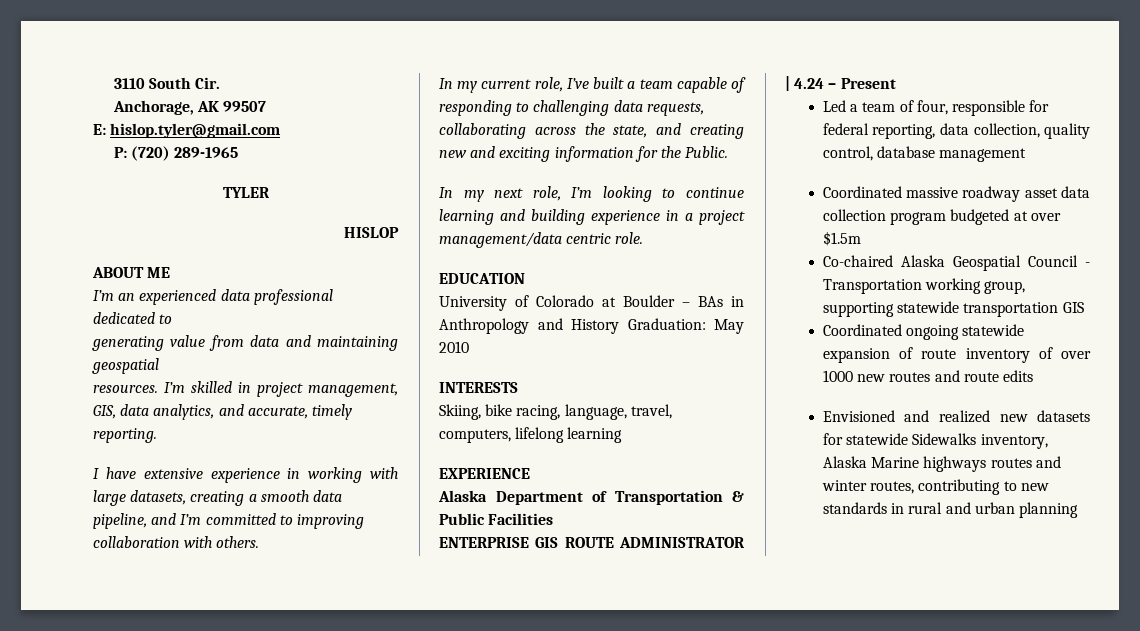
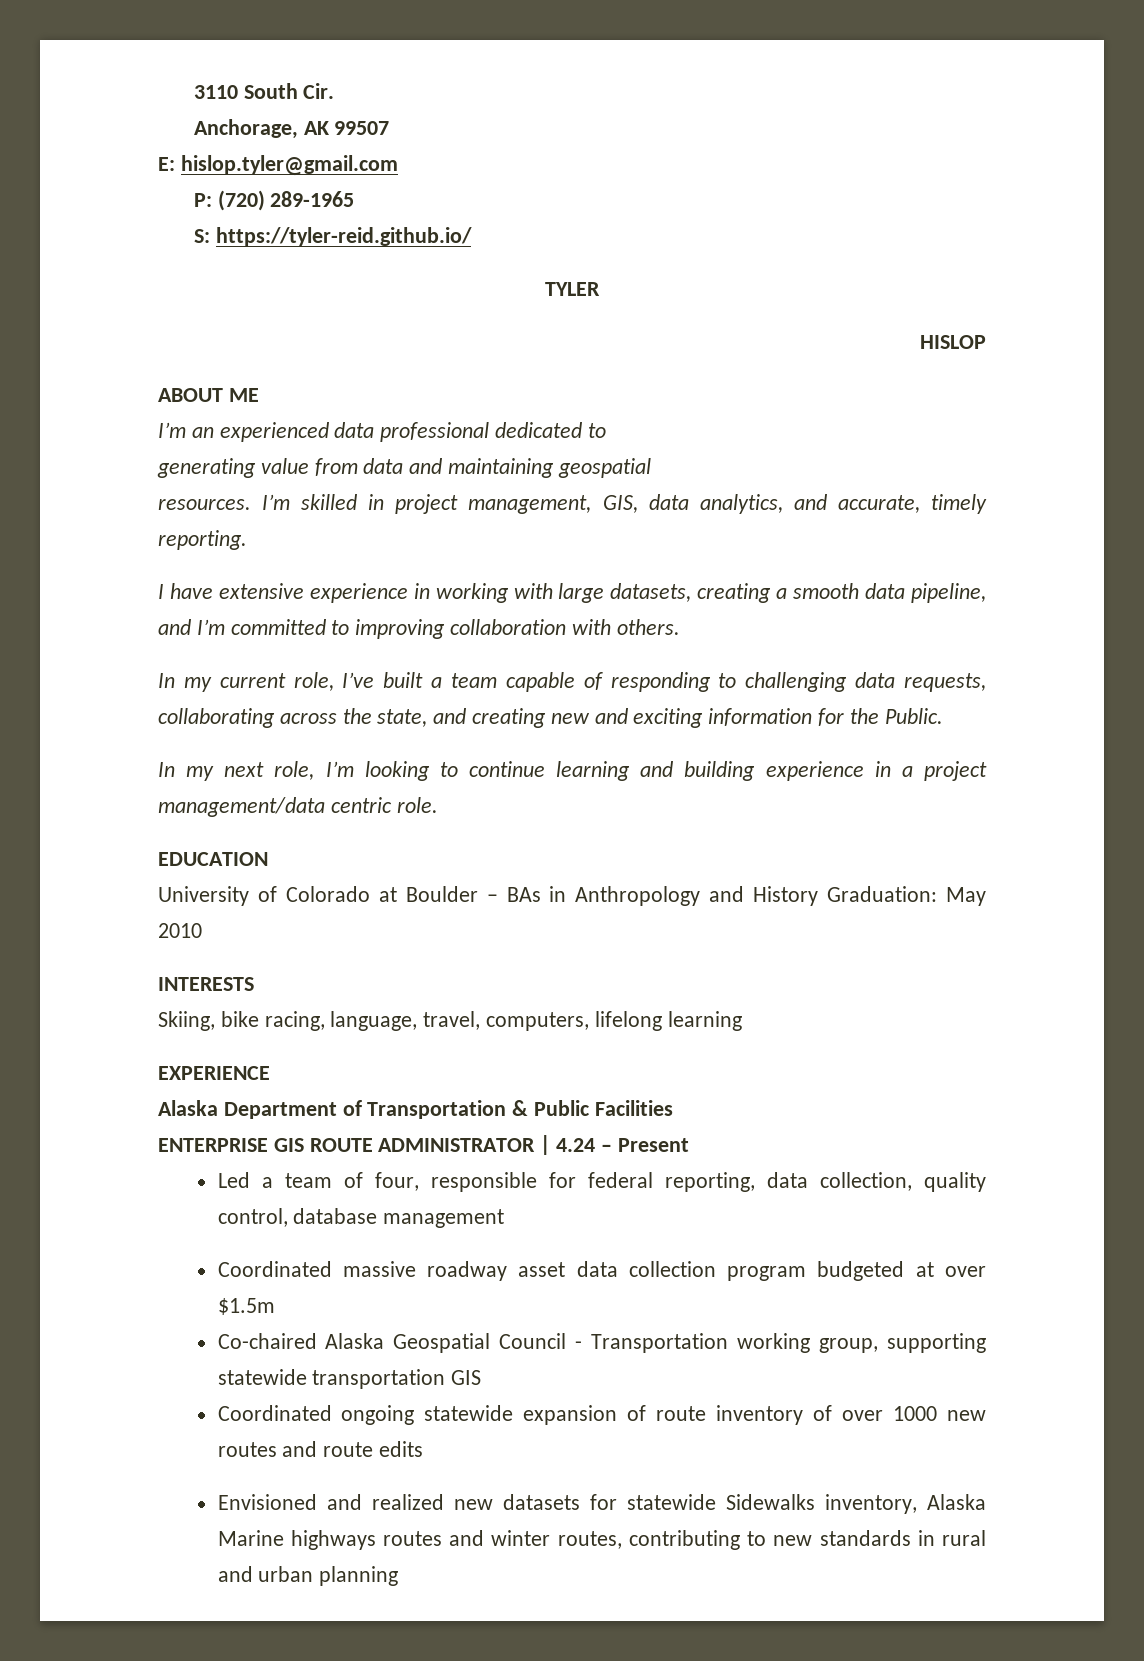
(239, 152) none -> [193,227,472,246] // S: https://tyler-reid.github.io/

